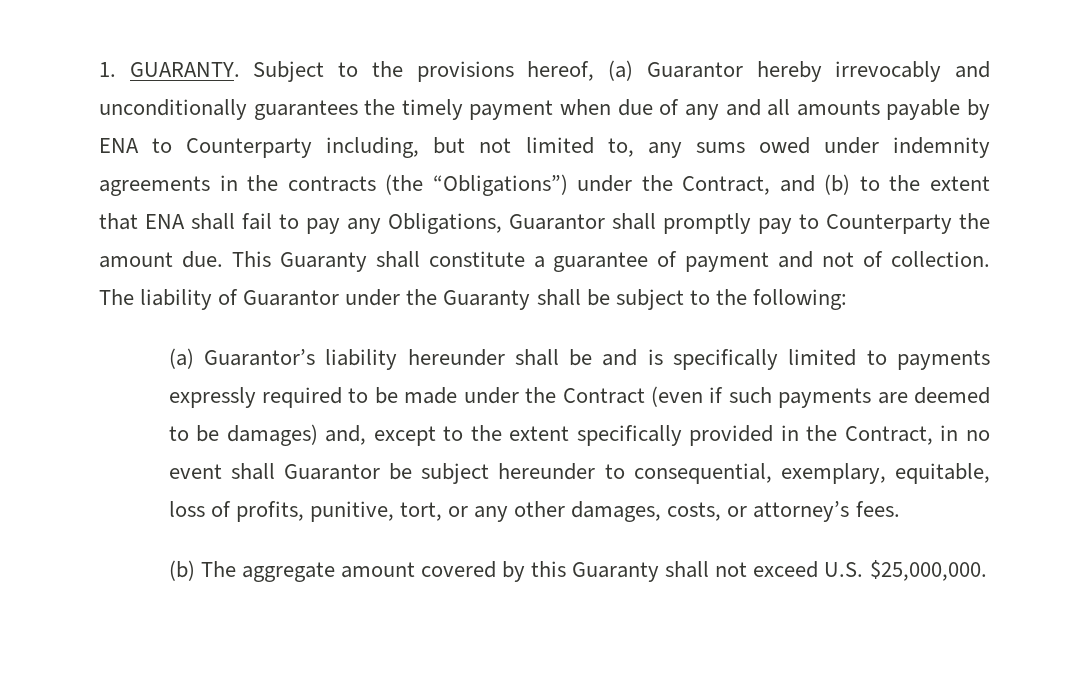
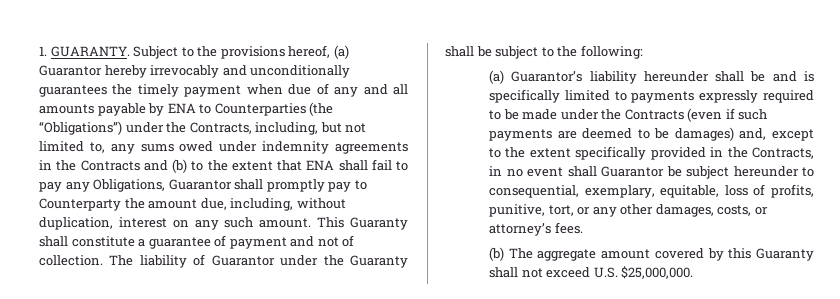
[186,138,313,158] Counterparty -> [214,102,334,116] [39,121,252,135] Counterparties (the “Obligations”) under the Contracts,
[287,174,771,196] contracts (the “Obligations”) under the Contract, -> [80,160,140,171] Contracts
[181,251,223,268] due. -> [200,198,346,211] [39,217,312,230] due, including, without duplication, interest on any such amount.
[562,388,645,404] Contract -> [624,109,684,120] Contracts
[844,426,933,445] Contract, -> [752,147,814,159] Contracts,

